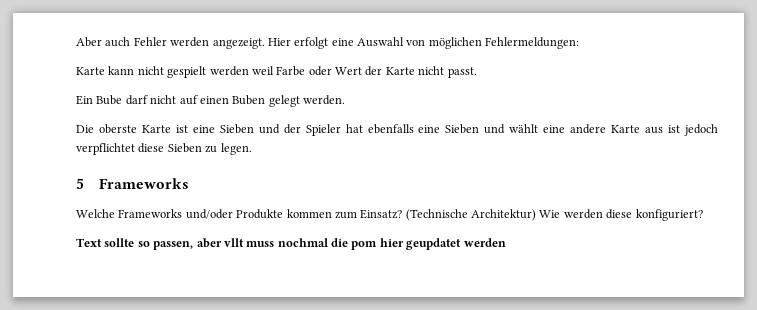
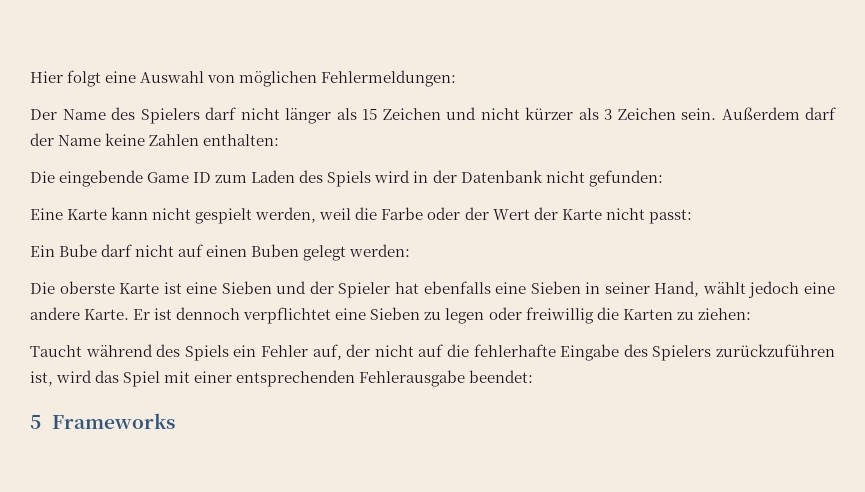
[76,37,329,49] Aber auch Fehler werden angezeigt. Hier erfolgt -> [30,70,102,87] Hier folgt
(580, 43) none -> [30,107,836,124] [30,133,280,146] [30,170,663,187] [30,208,63,220] Der Name des Spielers darf nicht länger als 15 Zeichen und nicht kürzer als 3 Zeichen sein. Außerdem darf der Name keine Zahlen enthalten: // Die eingebende Game ID zum Laden des Spiels wird in der Datenbank nicht gefunden: // Eine
[209,66,274,76] werden weil -> [255,207,378,223] werden, weil die
(332, 71) none -> [464,207,489,220] der
[447,67,477,78] passt. -> [648,209,692,224] passt:
[303,95,345,105] werden. -> [349,244,411,257] werden:
[484,124,718,136] [76,143,252,155] [76,178,189,189] [76,209,703,221] [76,238,506,250] und wählt eine andere Karte aus ist jedoch verpflichtet diese Sieben zu legen. // 5 Frameworks // Welche Frameworks und/oder Produkte kommen zum Einsatz? (Technische Architektur) Wie werden diese konfiguriert? // Text sollte so passen, aber vllt muss nochmal die pom hier geupdatet werden -> [585,281,835,298] [30,307,751,324] [30,344,836,361] [30,370,534,387] [30,413,176,429] in seiner Hand, wählt jedoch eine andere Karte. Er ist dennoch verpflichtet eine Sieben zu legen oder freiwillig die Karten zu ziehen: // Taucht während des Spiels ein Fehler auf, der nicht auf die fehlerhafte Eingabe des Spielers zurückzuführen ist, wird das Spiel mit einer entsprechenden Fehlerausgabe beendet: // 5 Frameworks

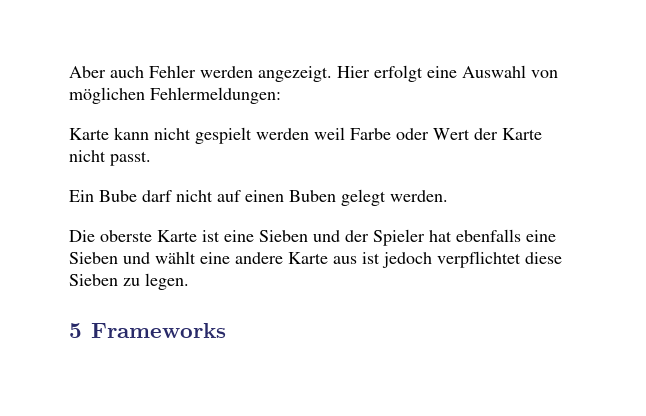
[30,70,102,87] Hier folgt -> [69,65,423,82] Aber auch Fehler werden angezeigt. Hier erfolgt
[30,107,836,124] [30,133,280,146] [30,170,663,187] [30,208,63,220] Der Name des Spielers darf nicht länger als 15 Zeichen und nicht kürzer als 3 Zeichen sein. Außerdem darf der Name keine Zahlen enthalten: // Die eingebende Game ID zum Laden des Spiels wird in der Datenbank nicht gefunden: // Eine -> (281, 95) none
[255,207,378,223] werden, weil die -> [256,127,345,140] werden weil
[464,207,489,220] der -> (429, 134) none
[648,209,692,224] passt: -> [110,151,151,166] passt.
[349,244,411,257] werden: -> [390,190,448,202] werden.
[585,281,835,298] [30,307,751,324] [30,344,836,361] [30,370,534,387] in seiner Hand, wählt jedoch eine andere Karte. Er ist dennoch verpflichtet eine Sieben zu legen oder freiwillig die Karten zu ziehen: // Taucht während des Spiels ein Fehler auf, der nicht auf die fehlerhafte Eingabe des Spielers zurückzuführen ist, wird das Spiel mit einer entsprechenden Fehlerausgabe beendet: -> [123,251,562,268] [69,273,189,290] und wählt eine andere Karte aus ist jedoch verpflichtet diese Sieben zu legen.

